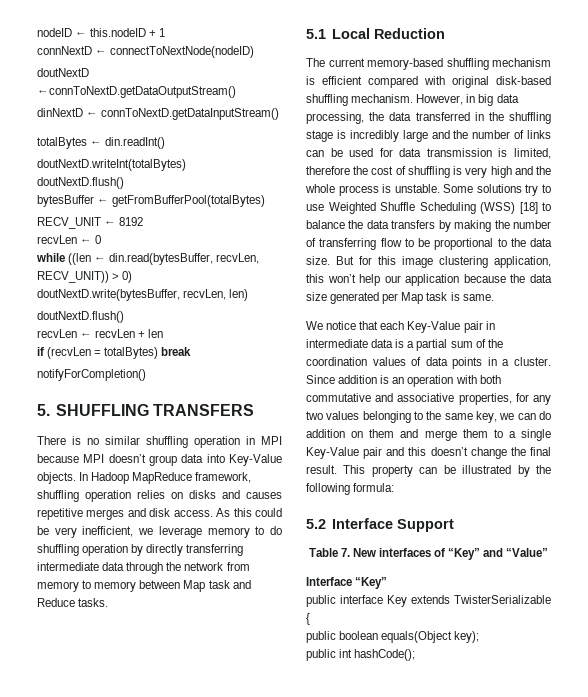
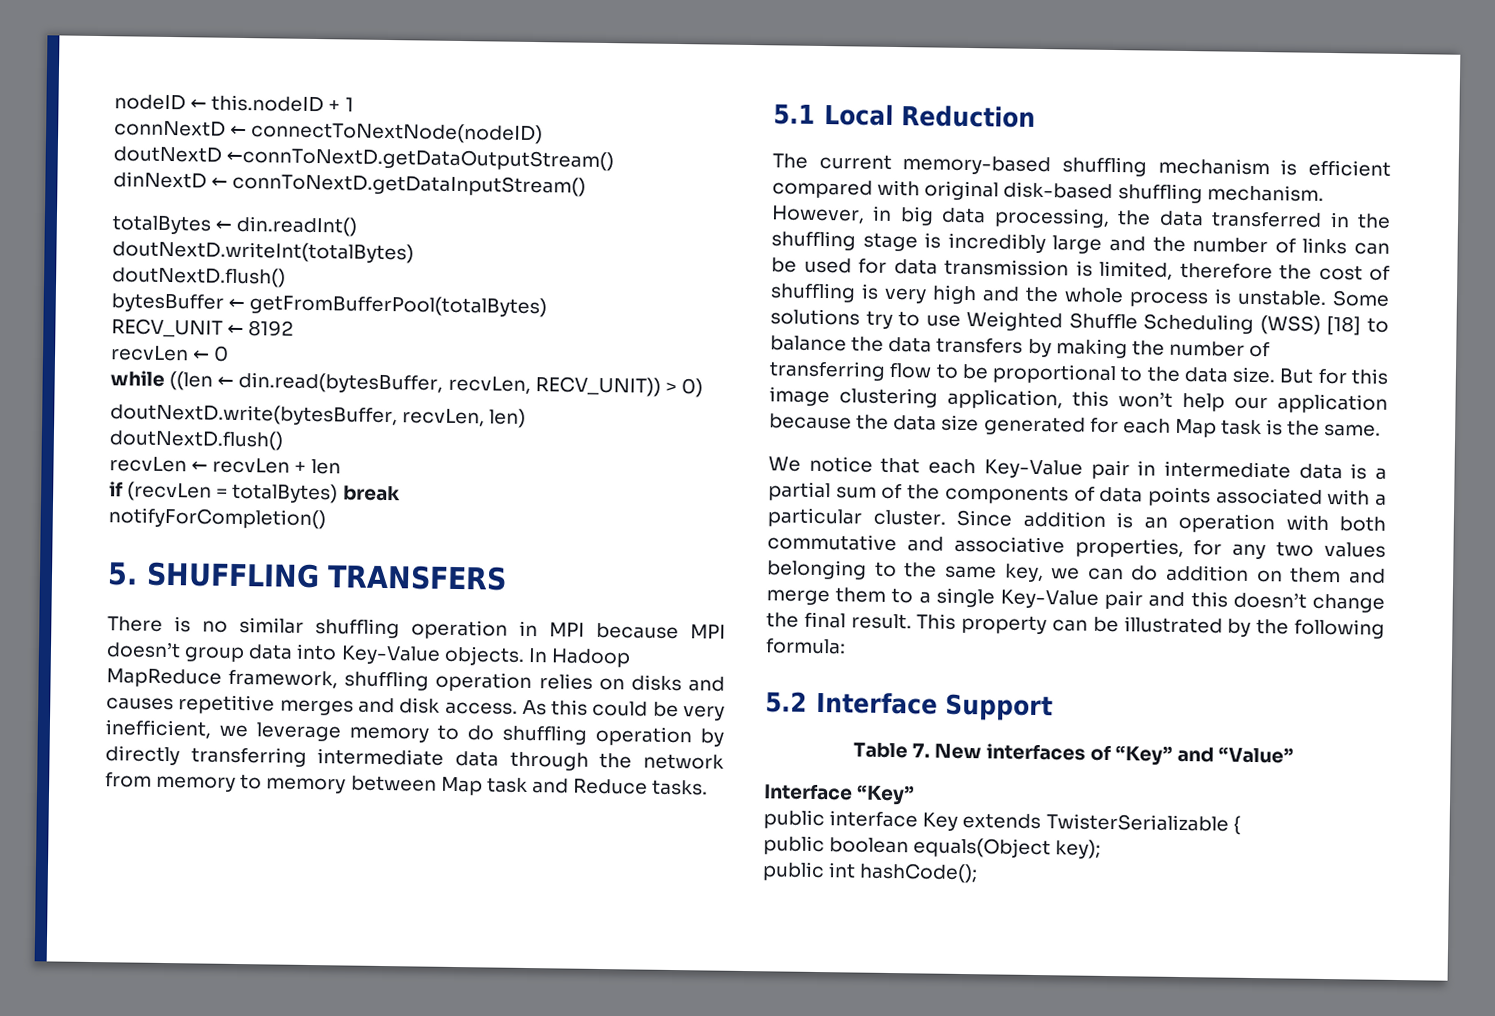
[382,293,399,304] per -> [1089,417,1171,434] for each
(460, 296) none -> [1287,420,1321,436] the
[306,357,406,366] coordination values -> [944,484,1069,505] components
[487,357,510,366] in a -> [1215,487,1387,506] [767,507,863,528] associated with a particular

